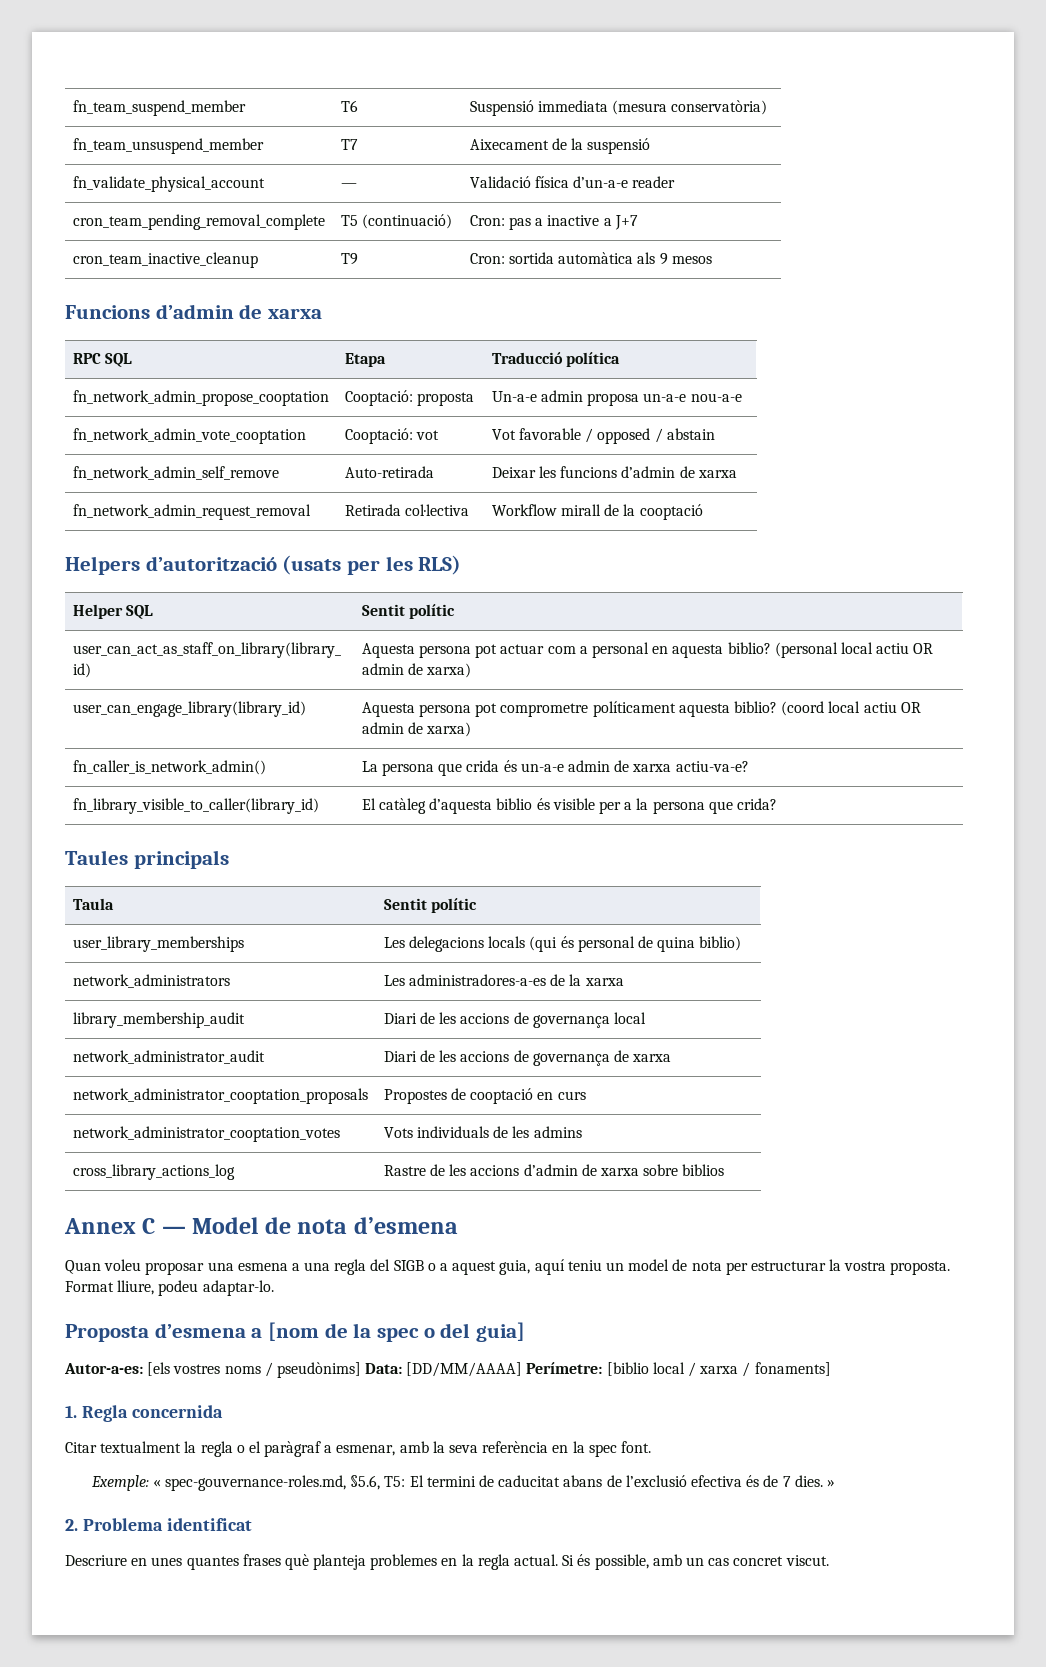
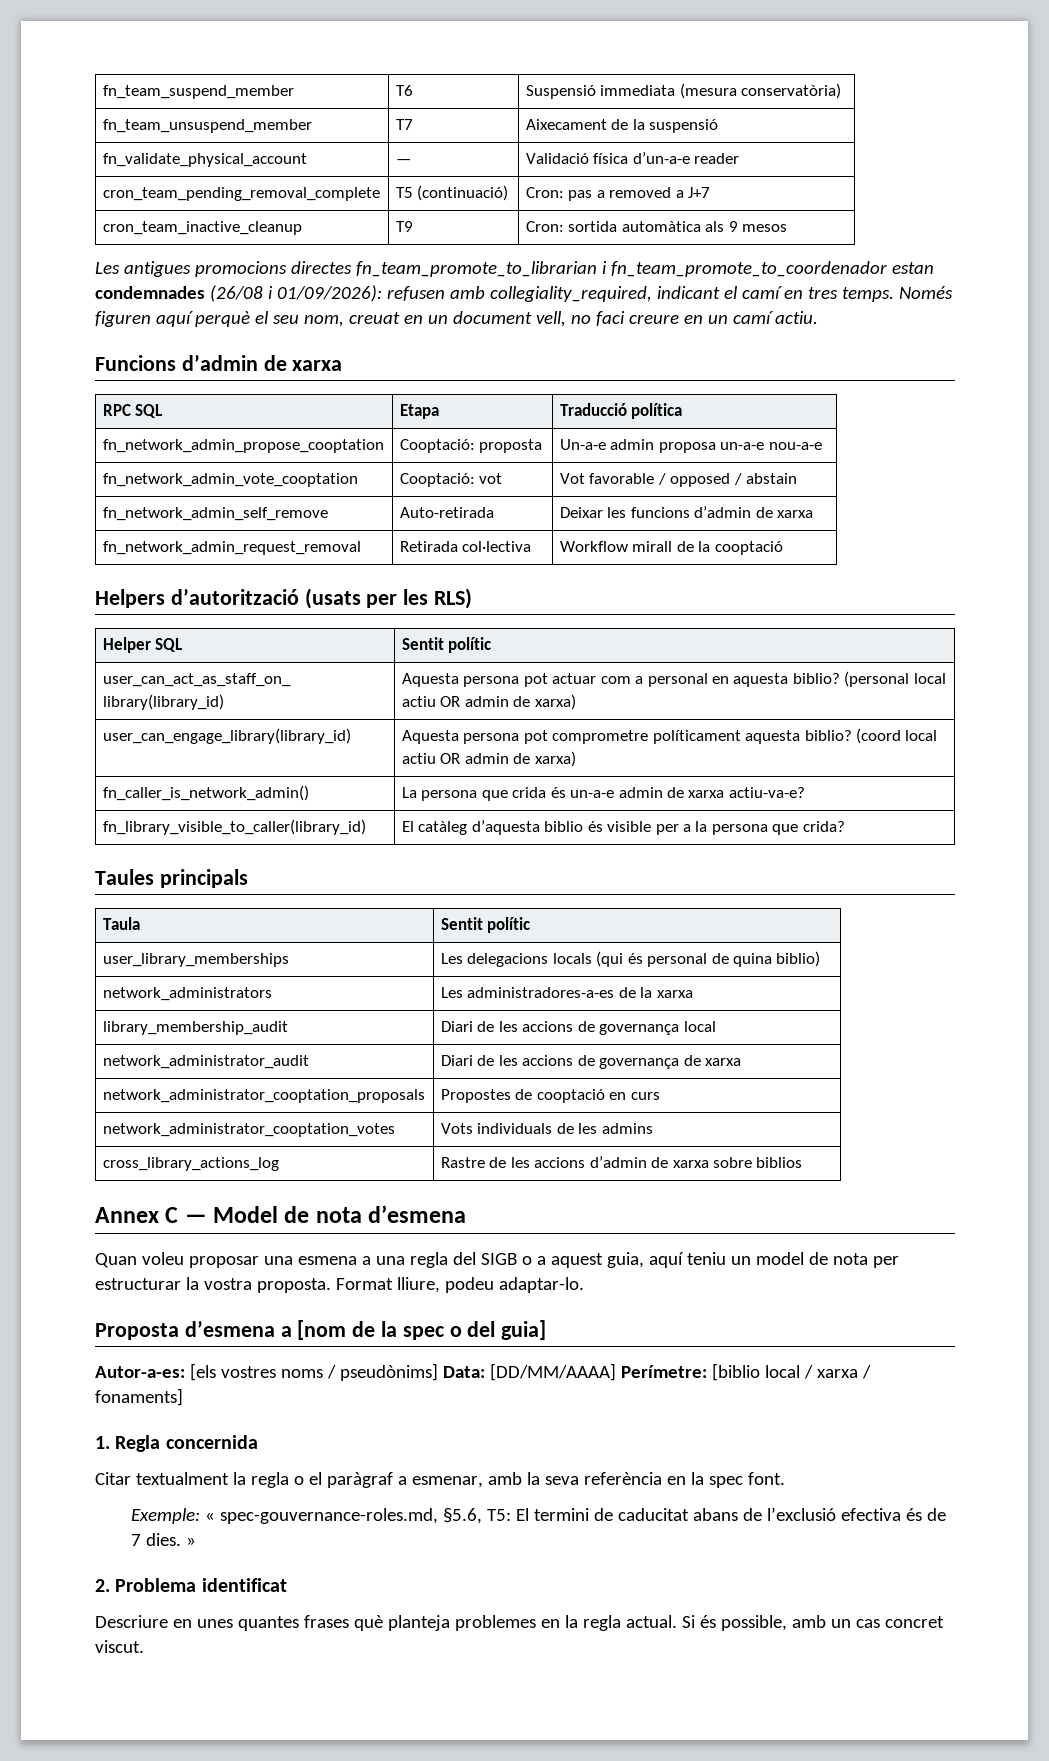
[547,215,600,226] inactive -> [609,187,672,198] removed
(712, 260) none -> [95,261,934,277] [95,285,953,302] [95,311,818,327] // Les antigues promocions directes fn_team_promote_to_librarian i fn_team_promote_to_coordenador estan condemnades (26/08 i 01/09/2026): refusen amb collegiality_required, indicant el camí en tres temps. Només figuren aquí perquè el seu nom, creuat en un document vell, no faci creure en un camí actiu.

